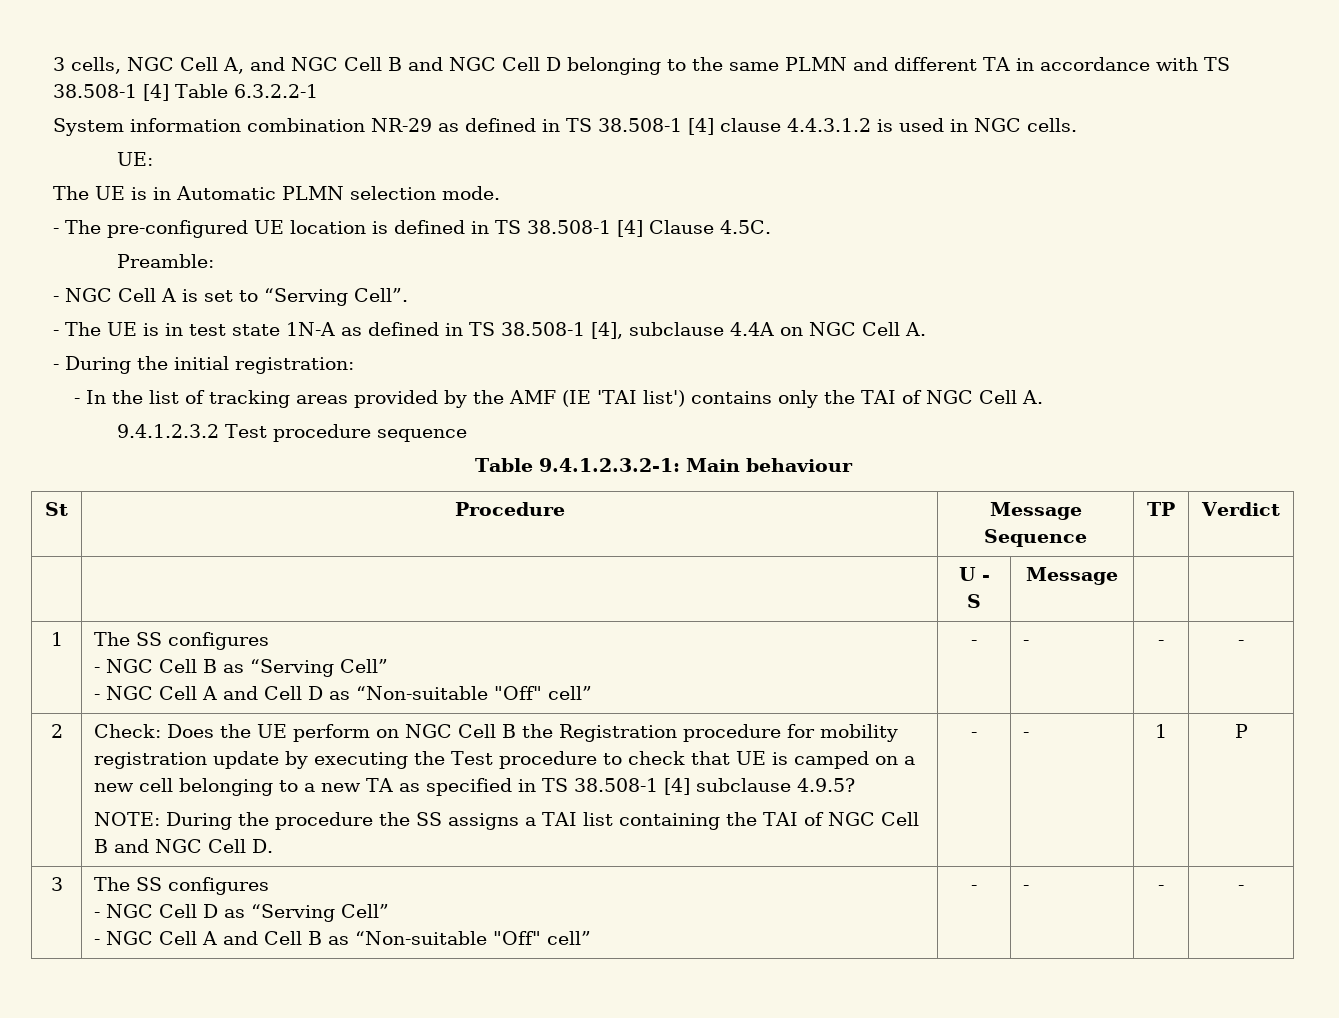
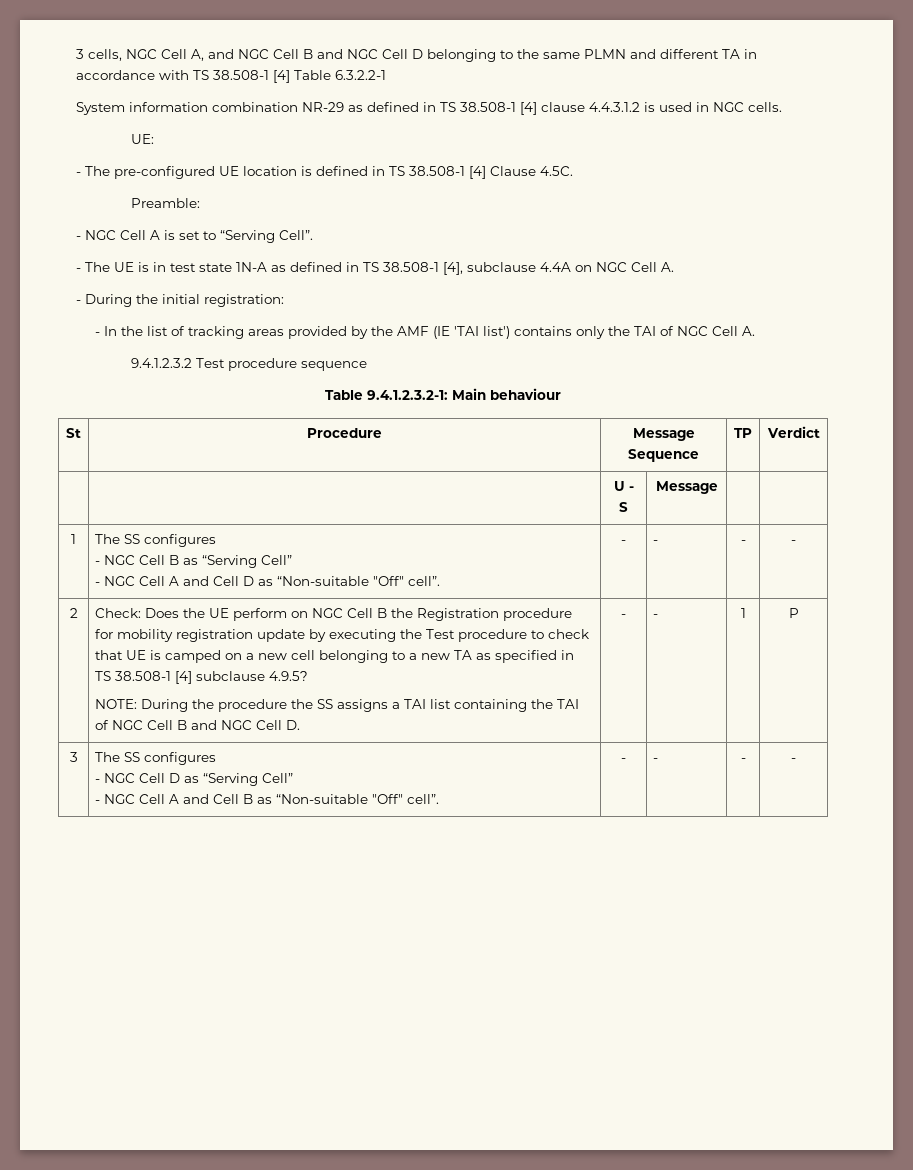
[52,186,500,200] // The UE is in Automatic PLMN selection mode. -> (155, 139) none
[548,686,593,700] cell” -> [408,576,441,586] cell”.
[547,931,592,945] cell” -> [407,794,440,804] cell”.

